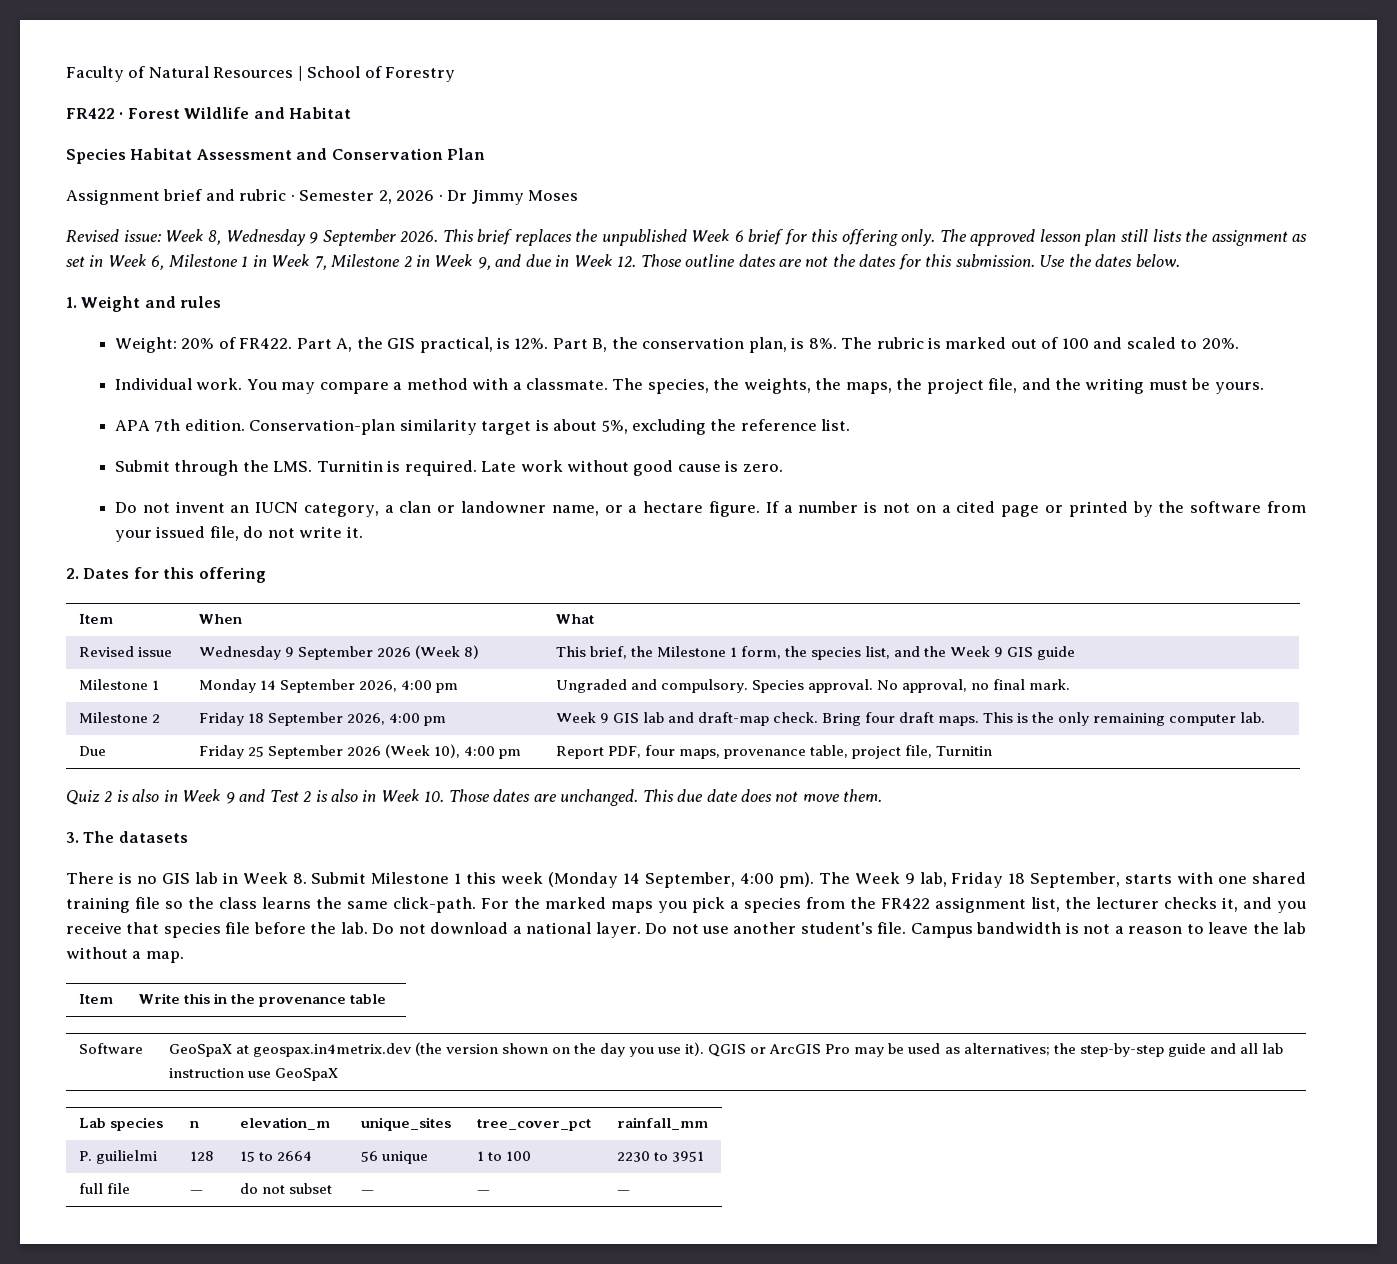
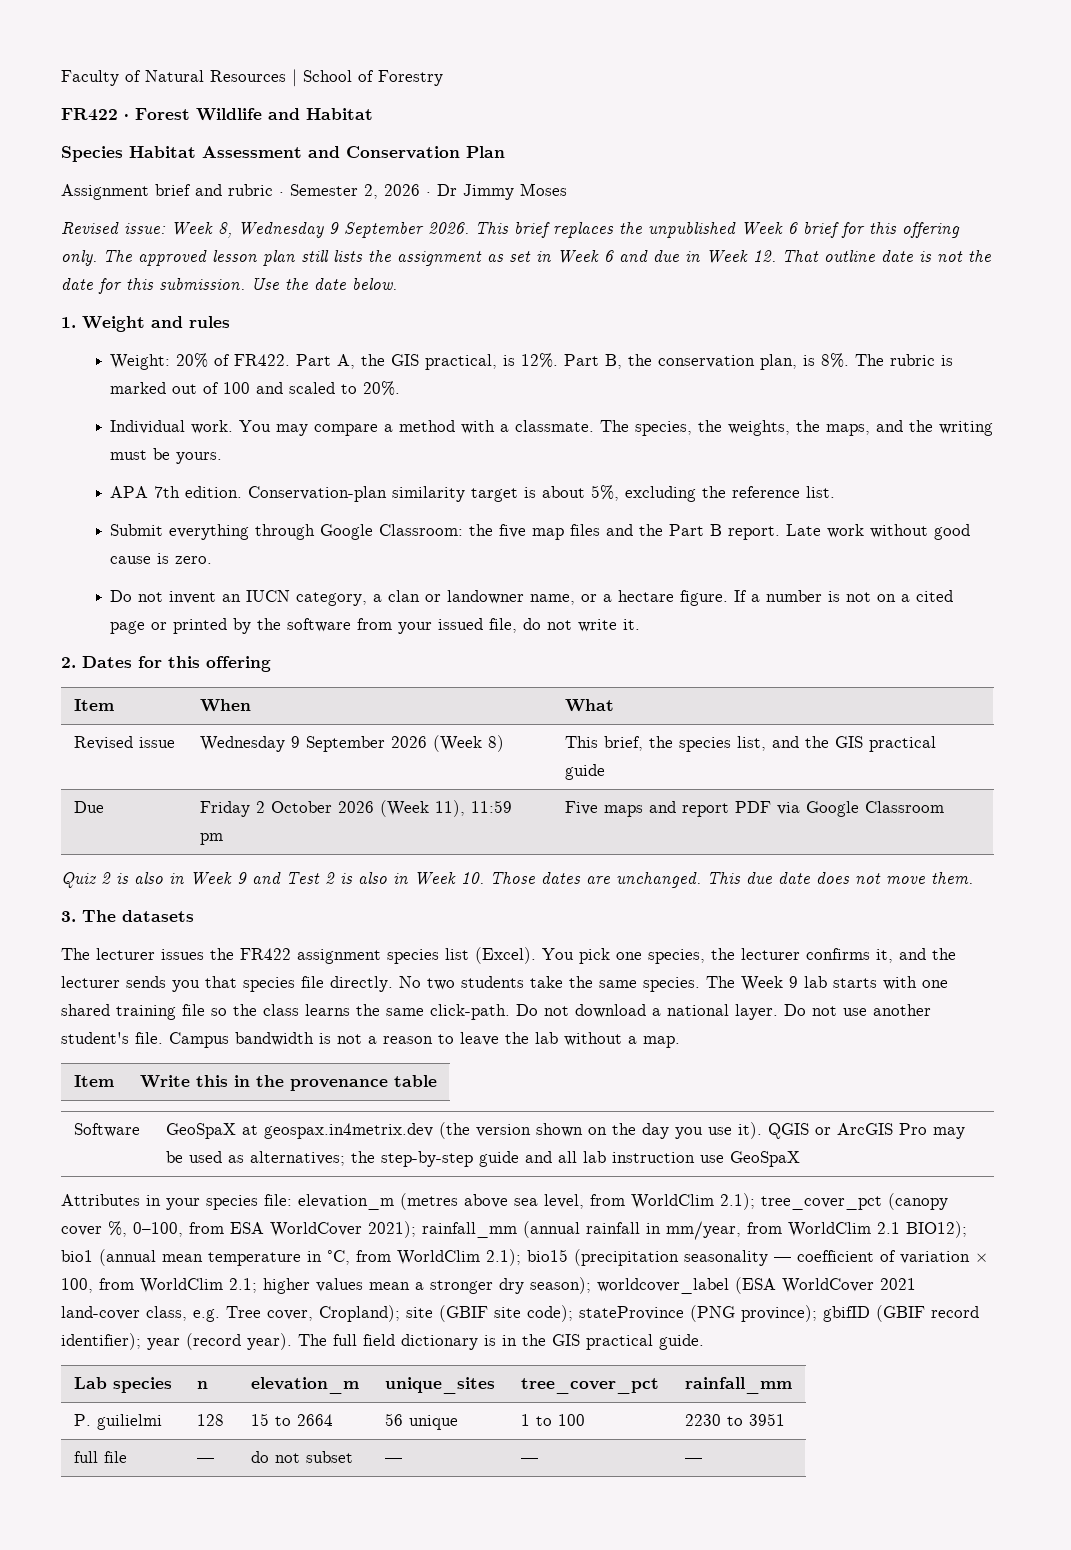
[151,254,491,270] 6, Milestone 1 in Week 7, Milestone 2 in Week 9, -> [604,250,614,262] 6
[640,254,802,267] Those outline dates are -> [782,250,932,262] That outline date is
[859,254,897,267] dates -> [61,278,93,290] date
[1095,254,1133,267] dates -> [314,278,346,290] date
[896,378,1018,394] the project file, -> (871, 430) none
[174,460,477,476] through the LMS. Turnitin is required. -> [169,524,781,540] everything through Google Classroom: the five map files and the Part B report.
[656,646,1076,660] [78,679,159,690] [198,679,458,693] [555,679,1071,693] [78,712,160,723] [198,712,446,726] [555,712,1266,726] [78,746,106,756] [198,744,521,759] [555,745,992,759] Milestone 1 form, the species list, and the Week 9 GIS guide // Milestone 1 | Monday 14 September 2026, 4:00 pm | Ungraded and compulsory. Species approval. No approval, no final mark. // Milestone 2 | Friday 18 September 2026, 4:00 pm | Week 9 GIS lab and draft-map check. Bring four draft maps. This is the only remaining computer lab. // Due | Friday 25 September 2026 (Week 10), 4:00 pm | Report PDF, four maps, provenance table, project file, Turnitin -> [678,736,936,752] [564,764,605,780] [73,801,104,813] [199,800,512,817] [199,833,223,845] [564,801,944,817] species list, and the GIS practical guide // Due | Friday 2 October 2026 (Week 11), 11:59 pm | Five maps and report PDF via Google Classroom
[66,872,1121,888] There is no GIS lab in Week 8. Submit Milestone 1 this week (Monday 14 September, 4:00 pm). The Week 9 lab, Friday 18 September, -> [61,947,956,964] [61,976,827,992] The lecturer issues the FR422 assignment species list (Excel). You pick one species, the lecturer confirms it, and the lecturer sends you that species file directly. No two students take the same species. The Week 9 lab
[481,897,1306,913] [66,922,368,938] For the marked maps you pick a species from the FR422 assignment list, the lecturer checks it, and you receive that species file before the lab. -> (510, 1012) none
(338, 1074) none -> [61,1193,948,1210] [61,1221,967,1240] [61,1249,988,1266] [61,1277,916,1294] [61,1305,979,1322] [61,1333,704,1350] // Attributes in your species file: elevation_m (metres above sea level, from WorldClim 2.1); tree_cover_pct (canopy cover %, 0–100, from ESA WorldCover 2021); rainfall_mm (annual rainfall in mm/year, from WorldClim 2.1 BIO12); bio1 (annual mean temperature in °C, from WorldClim 2.1); bio15 (precipitation seasonality — coefficient of variation × 100, from WorldClim 2.1; higher values mean a stronger dry season); worldcover_label (ESA WorldCover 2021 land-cover class, e.g. Tree cover, Cropland); site (GBIF site code); stateProvince (PNG province); gbifID (GBIF record identifier); year (record year). The full field dictionary is in the GIS practical guide.

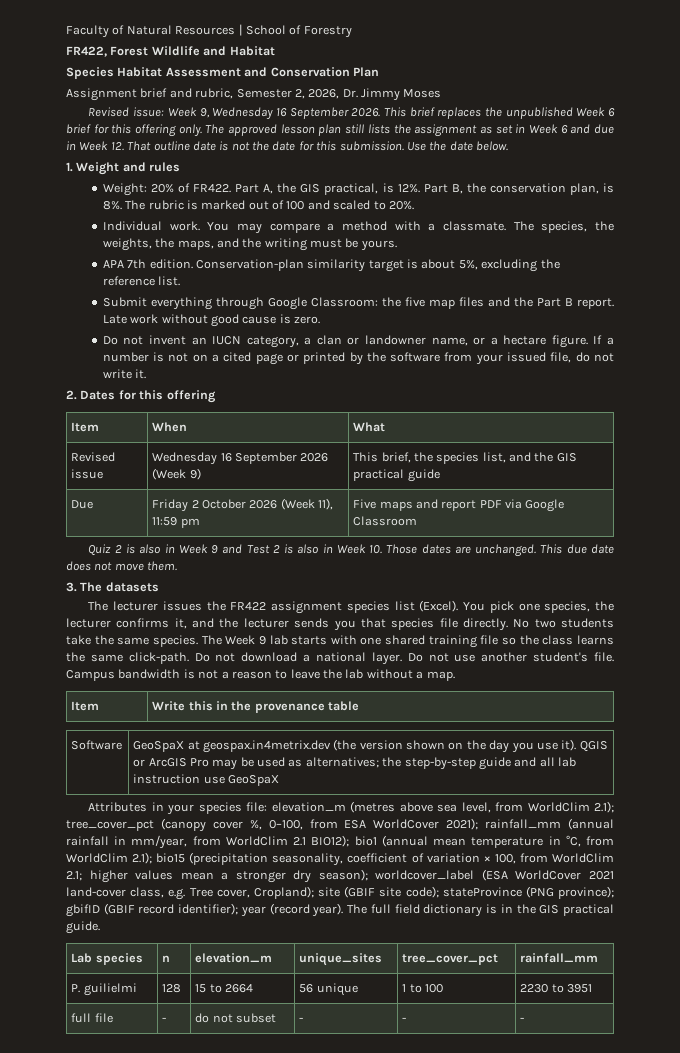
[61,108,129,121] FR422 · -> [66,46,107,57] FR422,
[228,184,457,199] rubric · Semester 2, 2026 · Dr -> [195,88,358,99] rubric, Semester 2, 2026, Dr.
[218,222,339,238] 8, Wednesday 9 -> [199,107,287,120] 9, Wednesday 16
[290,736,300,748] 9 -> [220,453,232,462] 16
[487,735,504,752] 8) -> [189,468,201,480] 9)
[684,1250,791,1266] seasonality — -> [272,853,344,866] seasonality,
[196,1458,214,1463] — -> [162,1017,167,1022] -
[384,1458,402,1463] [520,1458,538,1463] [684,1458,702,1463] — | — | — -> [299,1017,304,1022] [402,1017,407,1022] [520,1017,525,1022] - | - | -

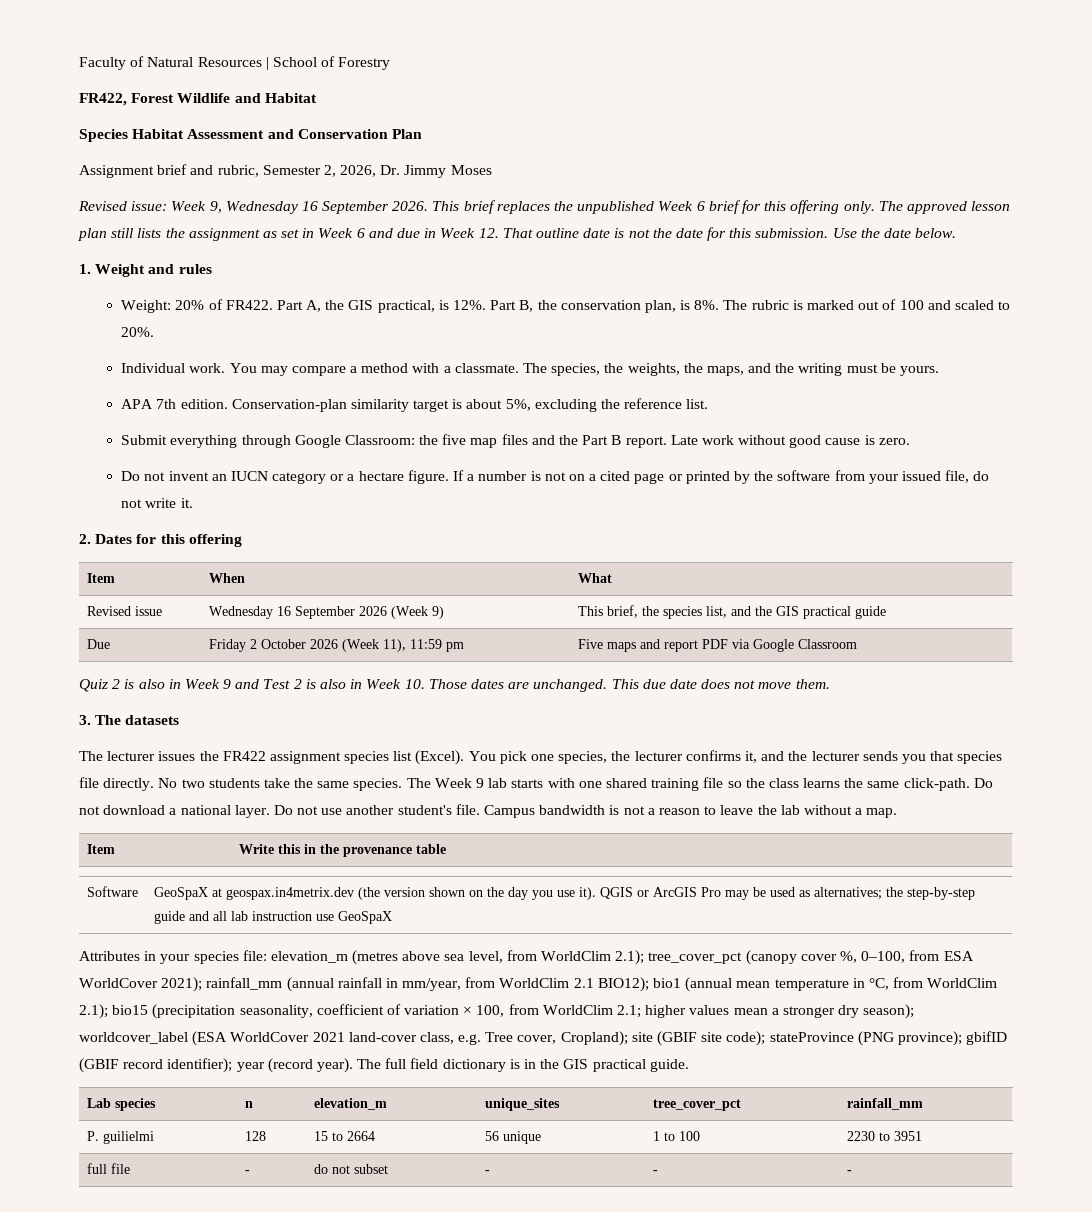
[246,335,468,348] category, a clan or landowner name, -> [272,472,327,484] category

